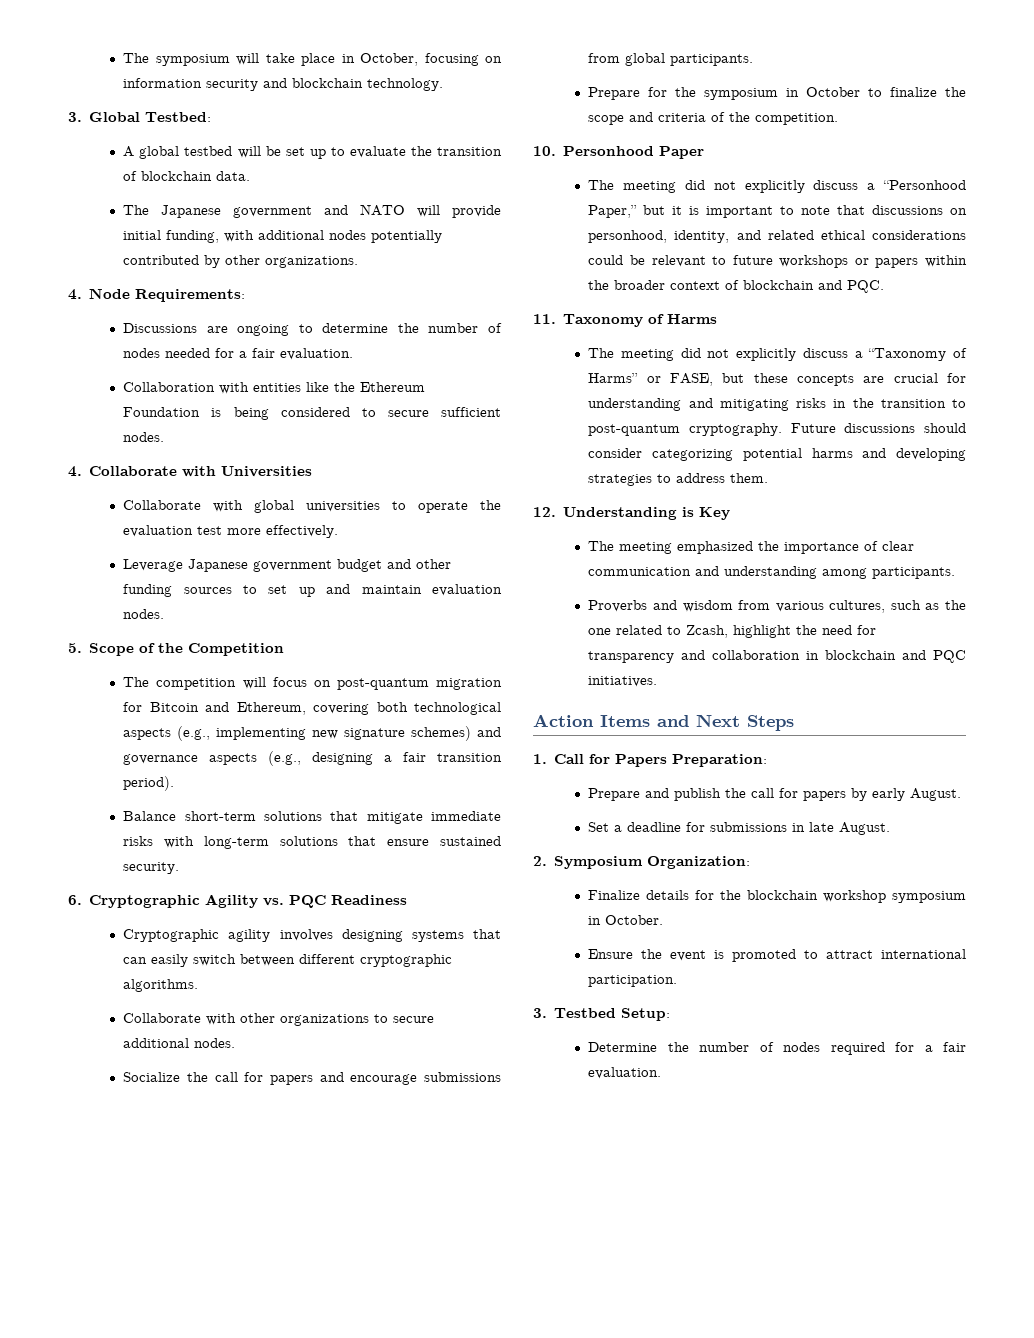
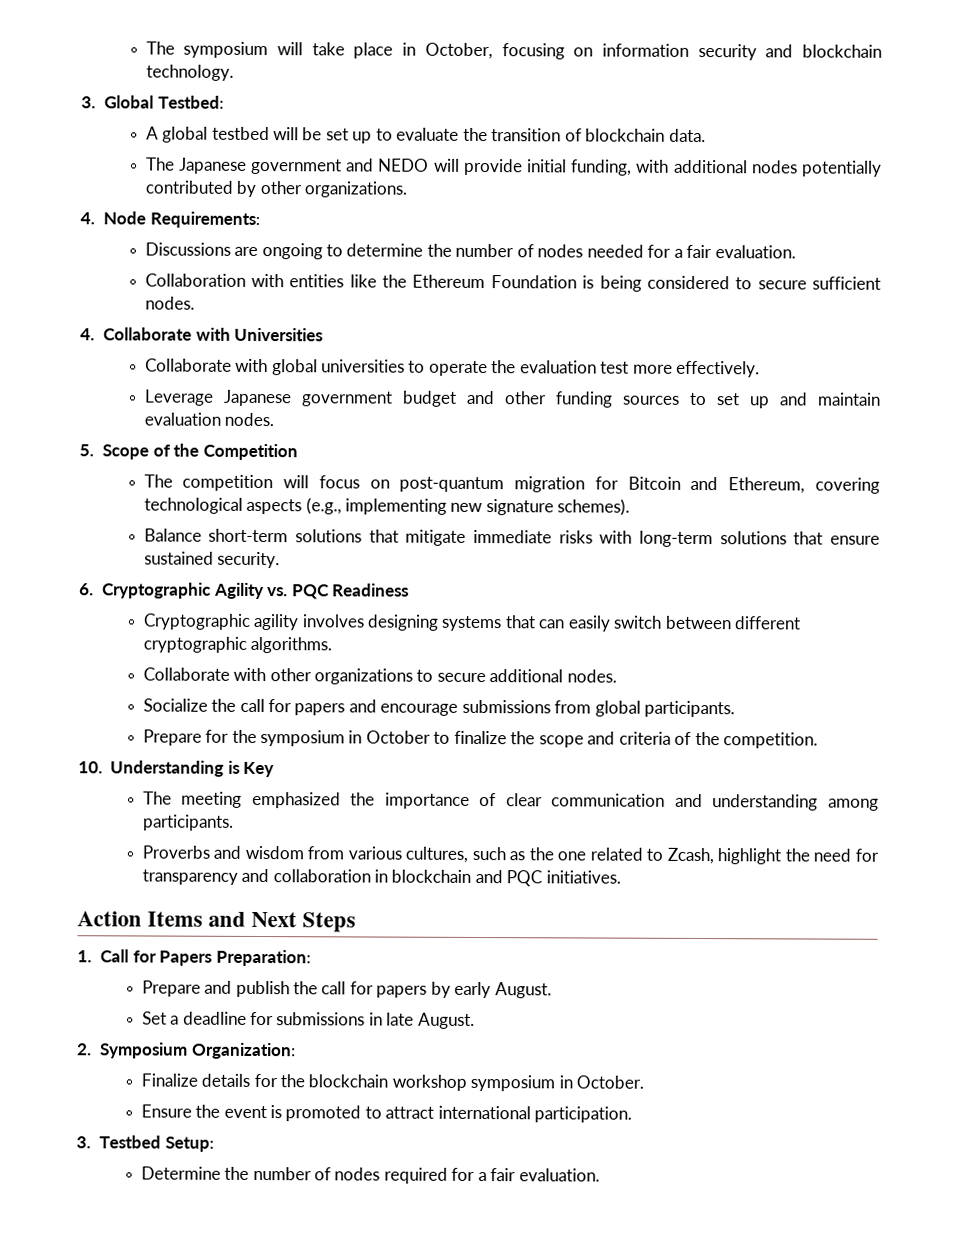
[360,204,406,216] NATO -> [378,158,430,172] NEDO
[376,702,408,712] both -> (880, 485) none
[411,726,502,741] [123,751,503,766] [123,776,175,791] schemes) and governance aspects (e.g., designing a fair transition period). -> [557,498,631,516] schemes).
[563,146,705,159] [588,180,966,193] [588,205,967,218] [588,230,966,243] [588,255,968,268] [588,280,885,293] [533,314,718,327] [588,348,968,361] [588,373,967,386] [588,398,967,411] [588,423,967,436] [588,448,966,461] [588,473,769,486] [533,507,556,517] Personhood Paper // The meeting did not explicitly discuss a “Personhood Paper,” but it is important to note that discussions on personhood, identity, and related ethical considerations could be relevant to future workshops or papers within the broader context of blockchain and PQC. // 11. Taxonomy of Harms // The meeting did not explicitly discuss a “Taxonomy of Harms” or FASE, but these concepts are crucial for understanding and mitigating risks in the transition to post-quantum cryptography. Future discussions should consider categorizing potential harms and developing strategies to address them. // 12. -> (103, 767) none

